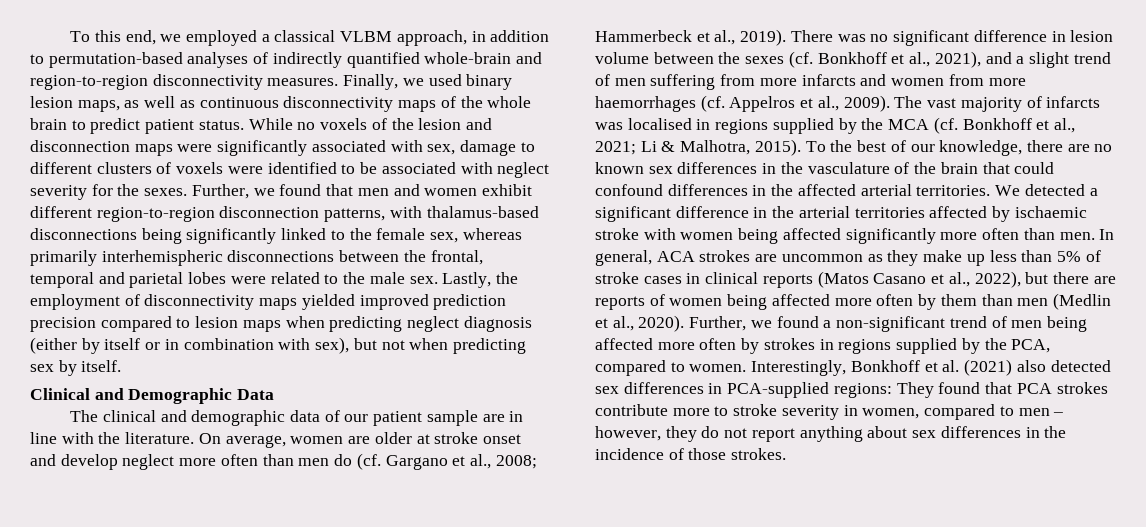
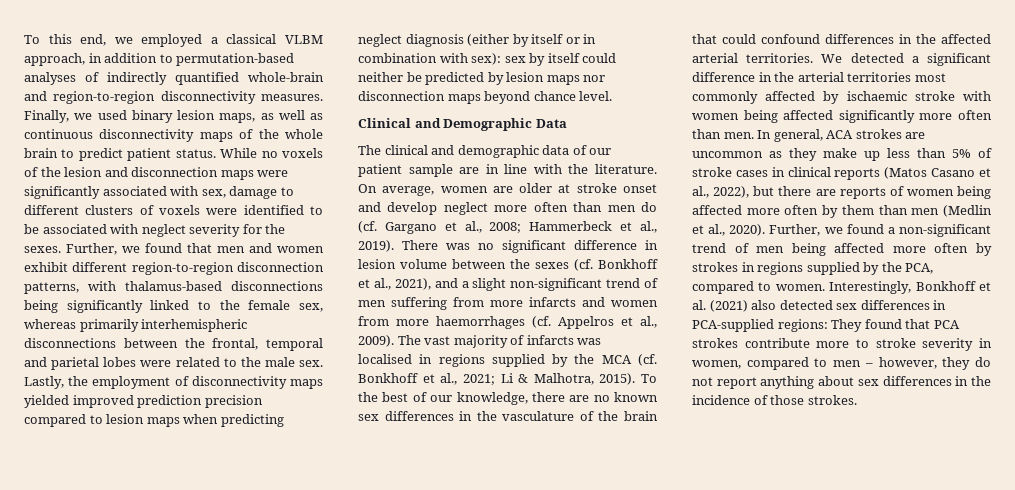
[315,337,526,354] [30,360,122,376] sex), but not when predicting sex by itself. -> [471,53,617,66] [358,72,606,85] [358,91,613,104] sex): sex by itself could neither be predicted by lesion maps nor disconnection maps beyond chance level.
(1069, 60) none -> [510,278,603,291] non-significant
(925, 212) none -> [914,73,946,82] [692,91,758,104] most commonly

